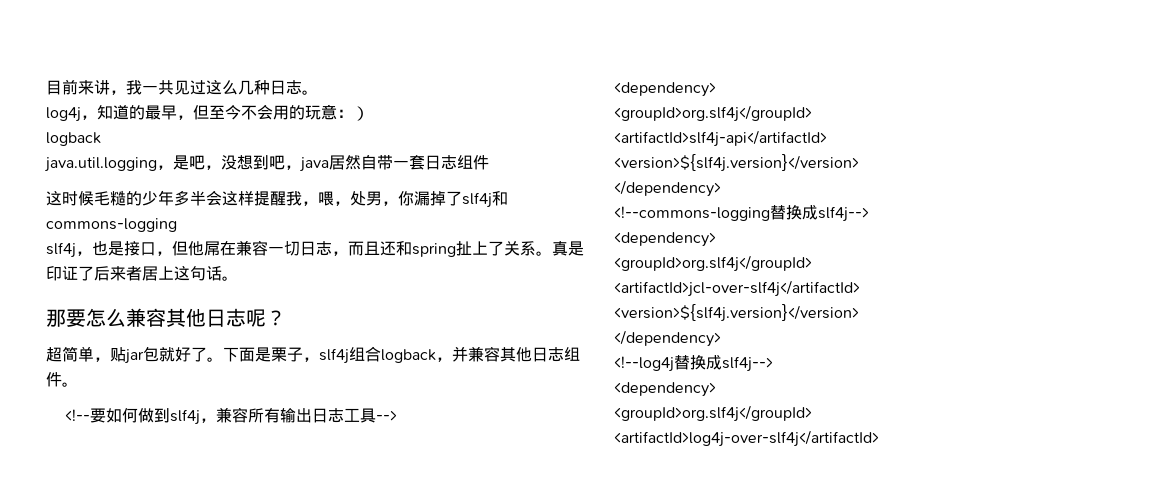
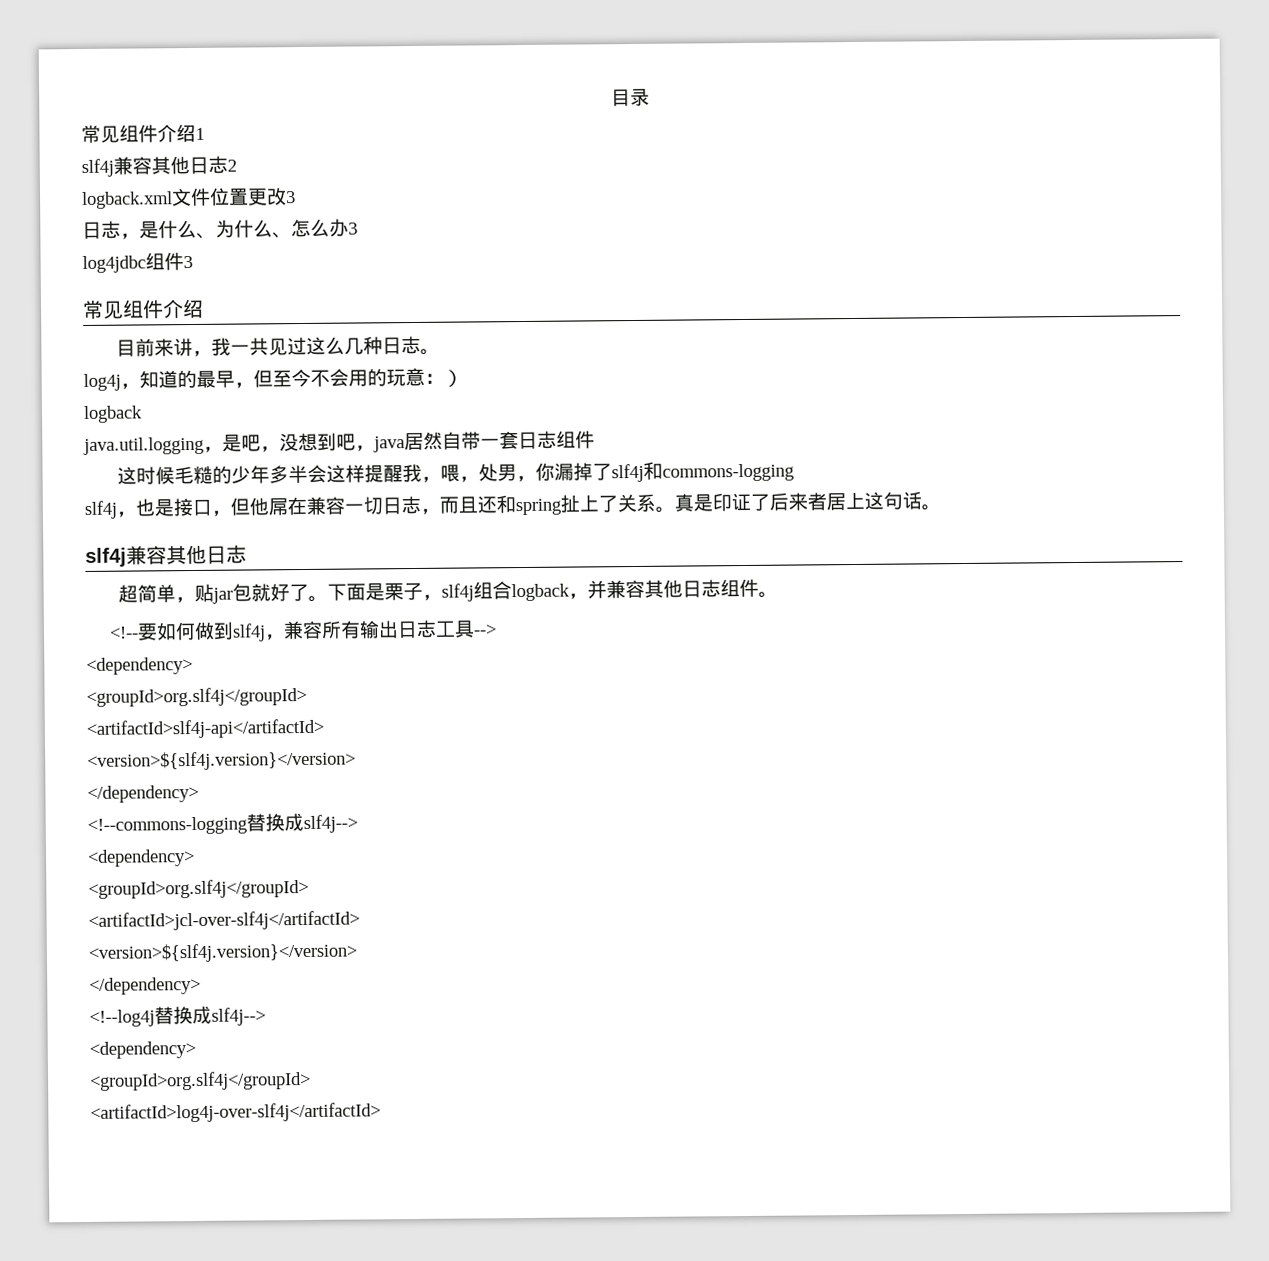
[46,80,62,95] 目 -> [610,88,650,107] [81,123,205,143] [81,155,237,177] [81,187,296,209] [82,218,358,240] [82,252,193,273] [82,298,204,319] [115,339,136,357] 目录 // 常见组件介绍1 // slf4j兼容其他日志2 // logback.xml文件位置更改3 // 日志，是什么、为什么、怎么办3 // log4jdbc组件3 // 常见组件介绍 // 目
[46,308,286,327] 那要怎么兼容其他日志呢？ -> [85,544,247,567] slf4j兼容其他日志

